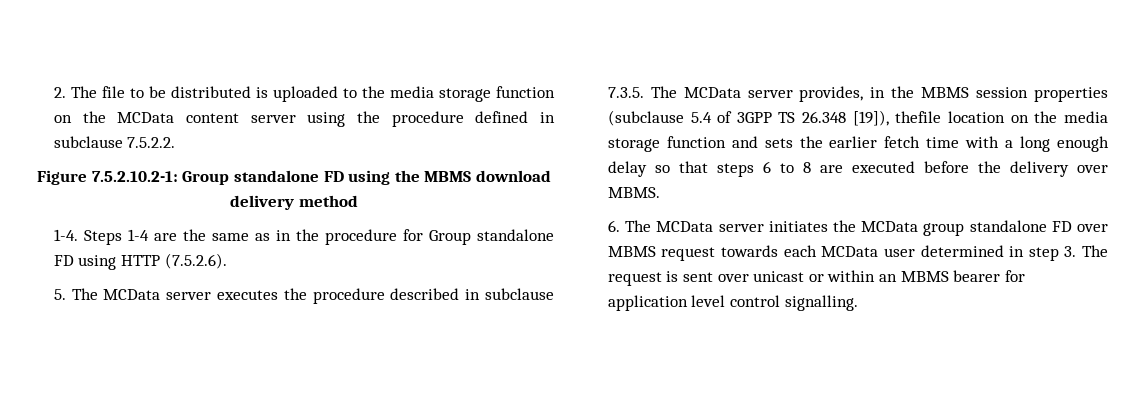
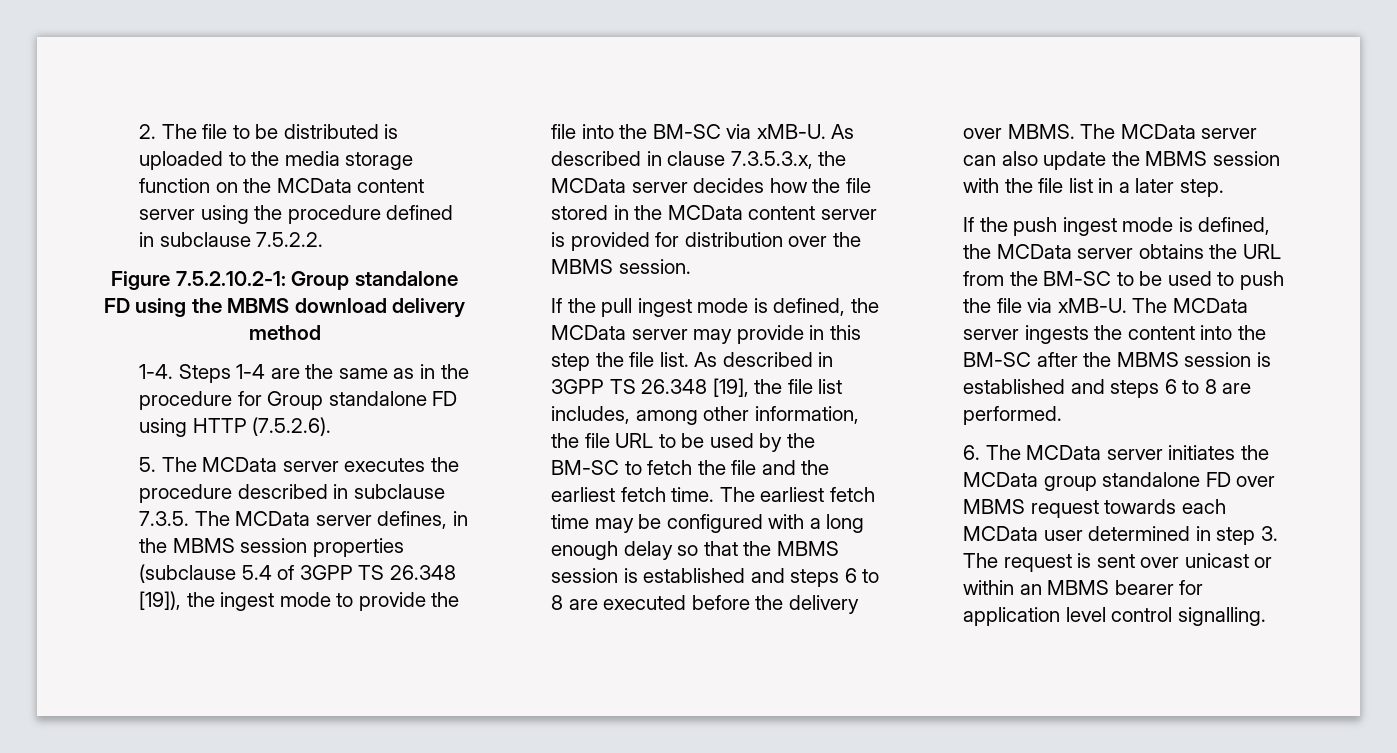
[799,86,864,102] provides, -> [377,511,448,529] defines,
[895,111,1108,123] [607,136,960,152] thefile location on the media storage function and sets the earlier fetch time -> [186,592,460,611] [551,124,855,139] [551,151,847,169] [551,178,871,193] [551,205,877,220] [551,232,861,251] [551,259,691,274] [551,298,879,317] [551,325,861,344] [551,352,834,371] [551,378,843,397] [551,406,859,425] [551,433,815,452] [551,460,830,475] [551,487,875,502] [551,514,763,533] the ingest mode to provide the file into the BM-SC via xMB-U. As described in clause 7.3.5.3.x, the MCData server decides how the file stored in the MCData content server is provided for distribution over the MBMS session. // If the pull ingest mode is defined, the MCData server may provide in this step the file list. As described in 3GPP TS 26.348 [19], the file list includes, among other information, the file URL to be used by the BM-SC to fetch the file and the earliest fetch time. The earliest fetch time may be configured
(708, 167) none -> [743,541,839,556] [551,568,785,583] the MBMS session is established and
(660, 192) none -> [1080,124,1258,139] [963,151,1280,170] [963,178,1224,197] [963,217,1271,236] [963,244,1281,259] [963,271,1284,290] [963,298,1248,313] [963,325,1266,344] [963,352,1271,367] [963,379,1252,398] [963,406,1063,425] The MCData server can also update the MBMS session with the file list in a later step. // If the push ingest mode is defined, the MCData server obtains the URL from the BM-SC to be used to push the file via xMB-U. The MCData server ingests the content into the BM-SC after the MBMS session is established and steps 6 to 8 are performed.

